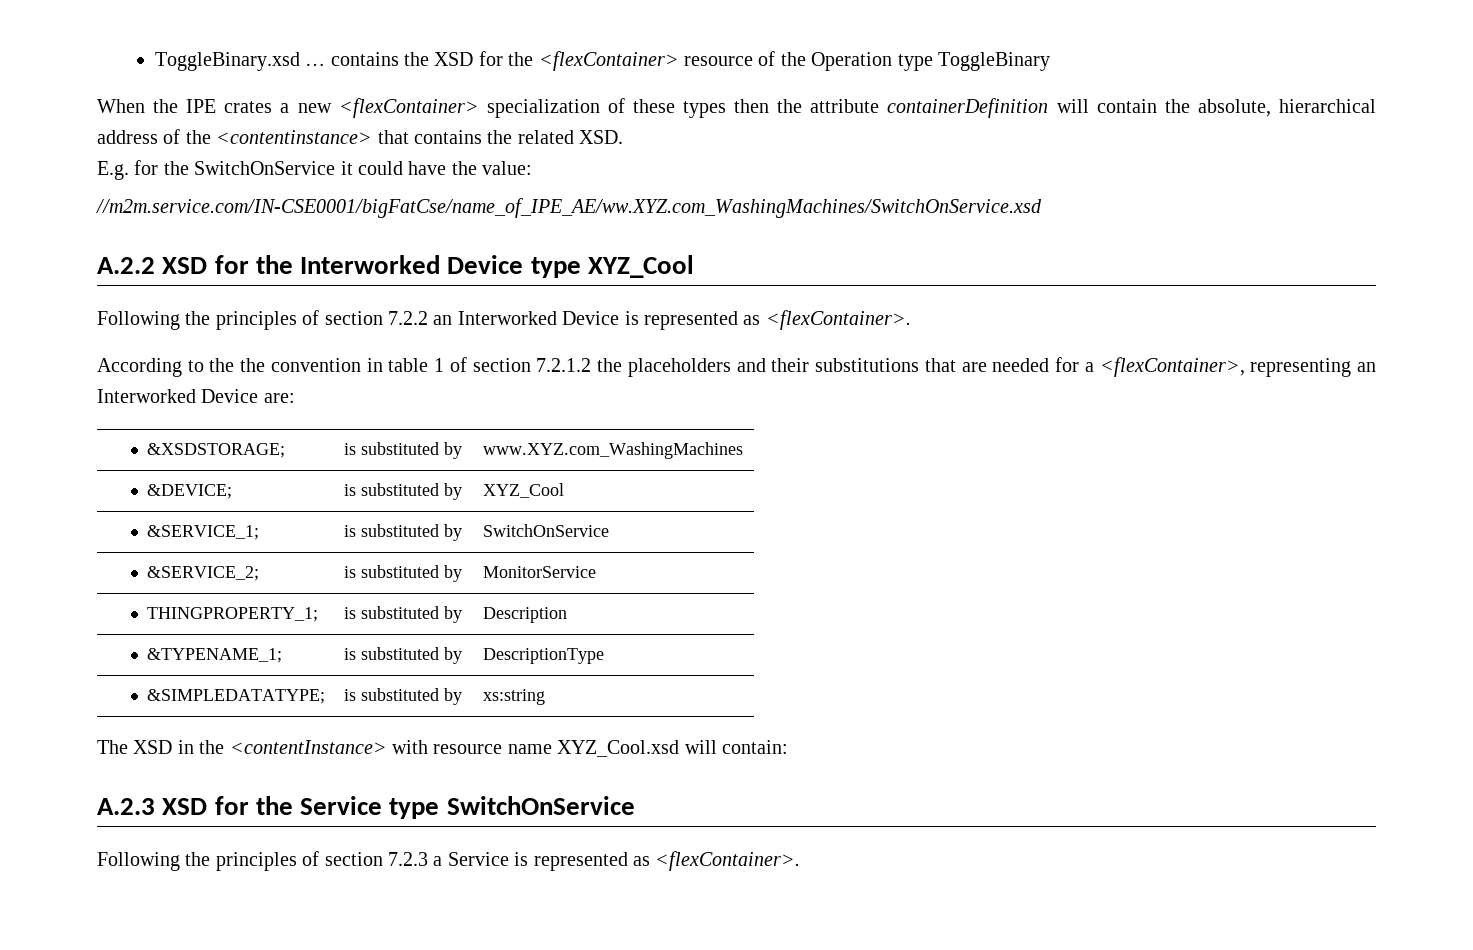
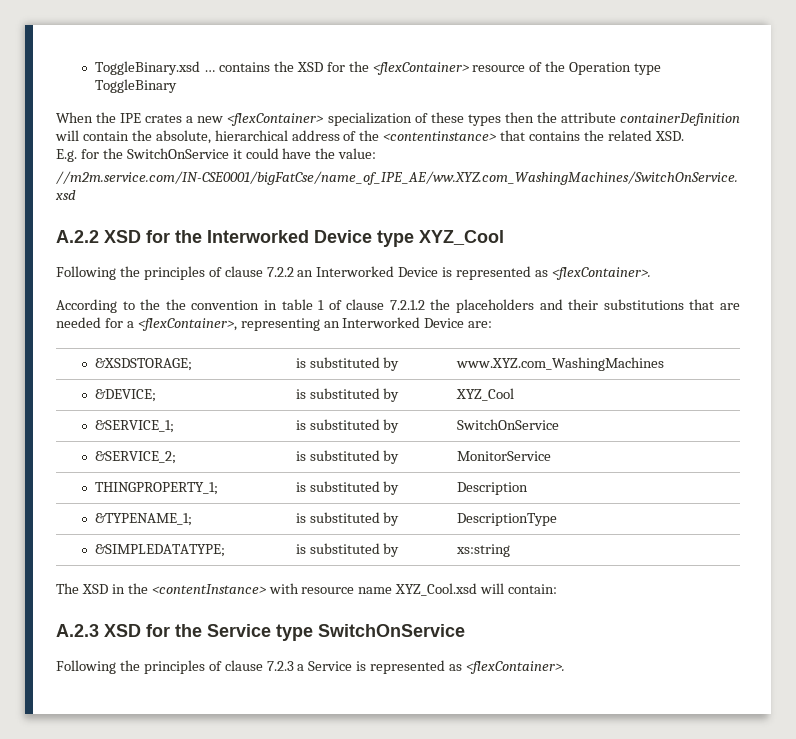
[324,311,383,325] section -> [224,266,263,277] clause
[472,358,531,372] section -> [346,299,385,310] clause
[324,852,383,866] section -> [224,660,263,671] clause

